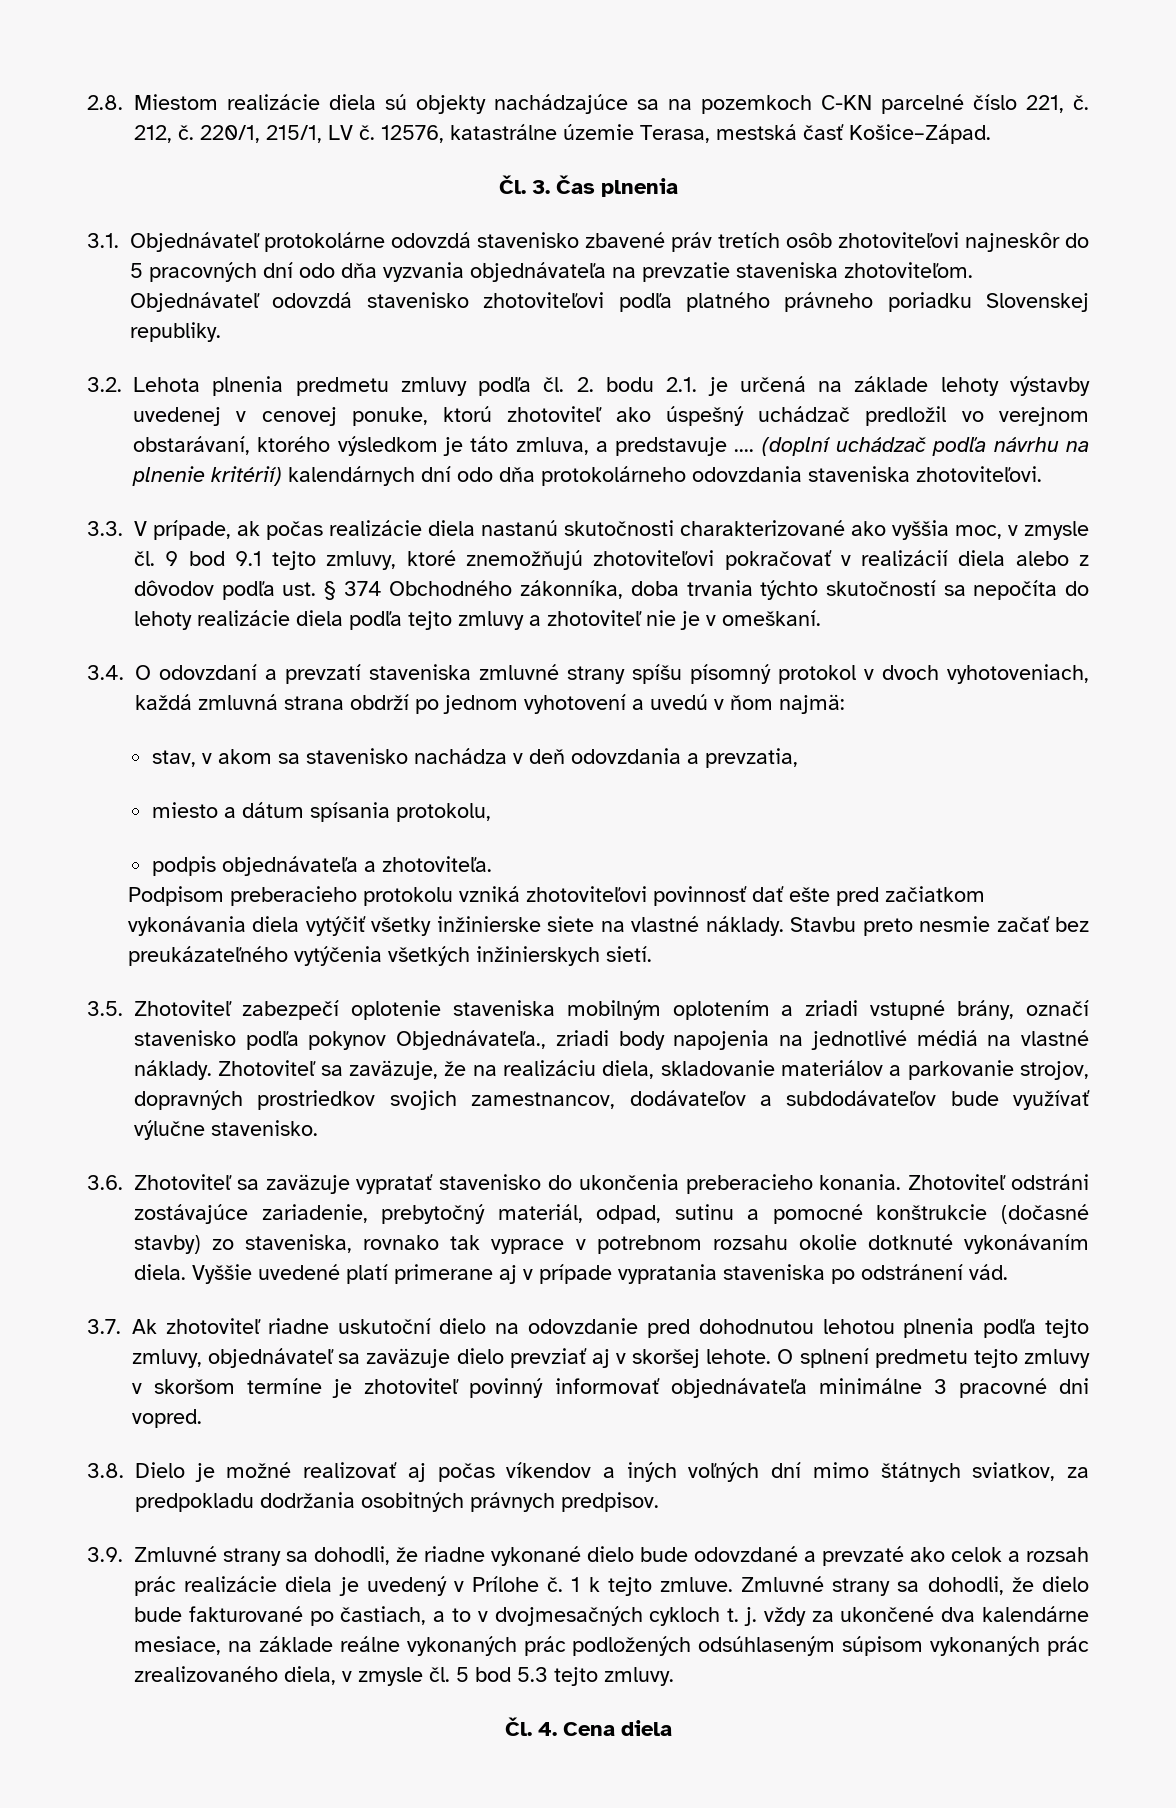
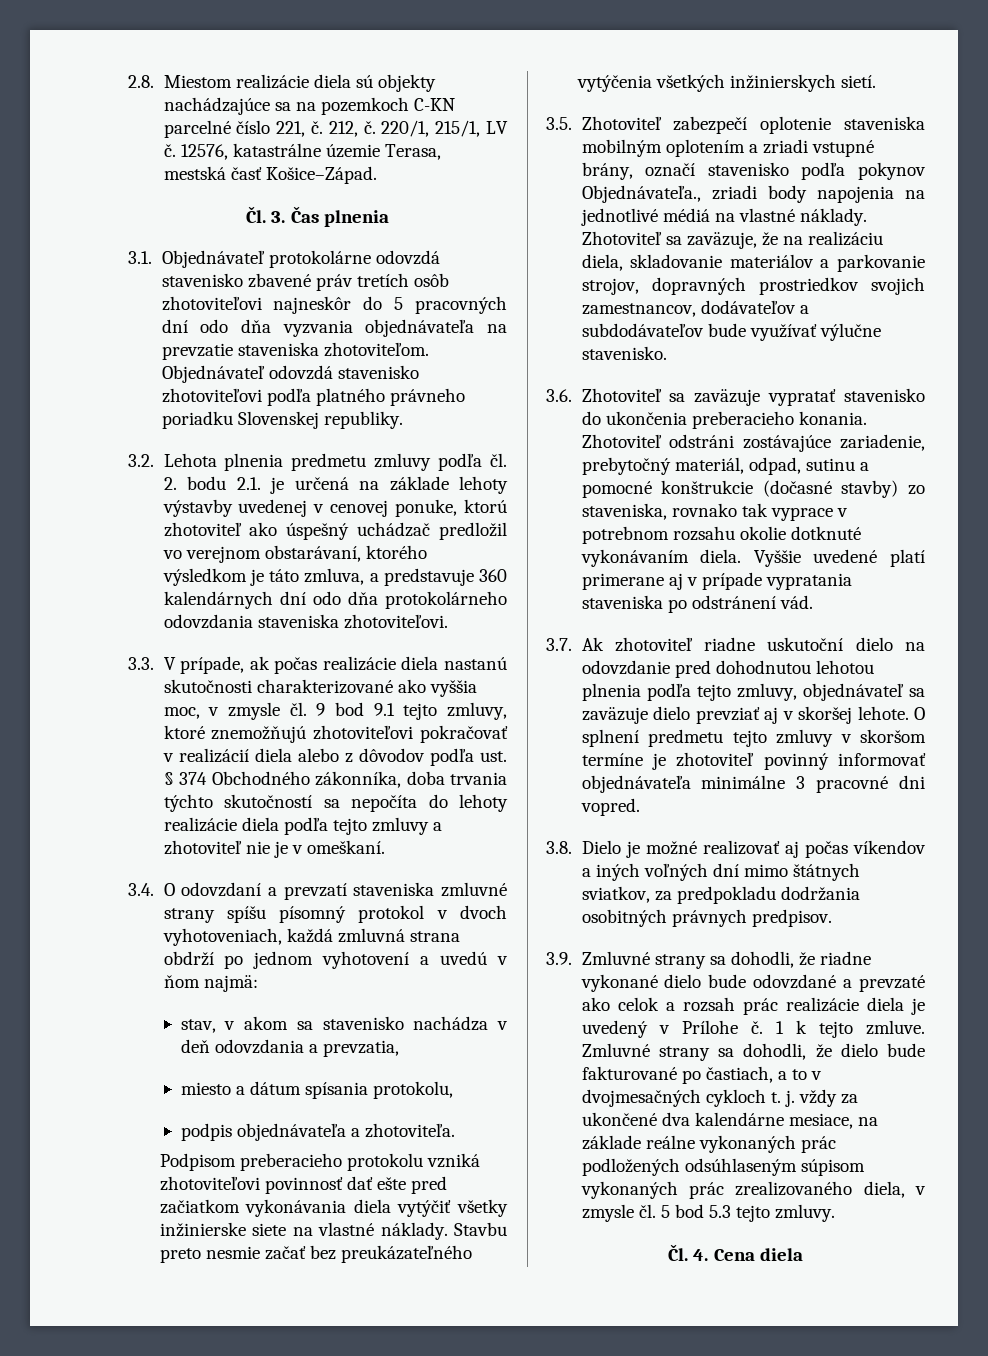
[734,437,1089,456] [132,466,282,486] .... (doplní uchádzač podľa návrhu na plnenie kritérií) -> [479,569,507,582] 360

